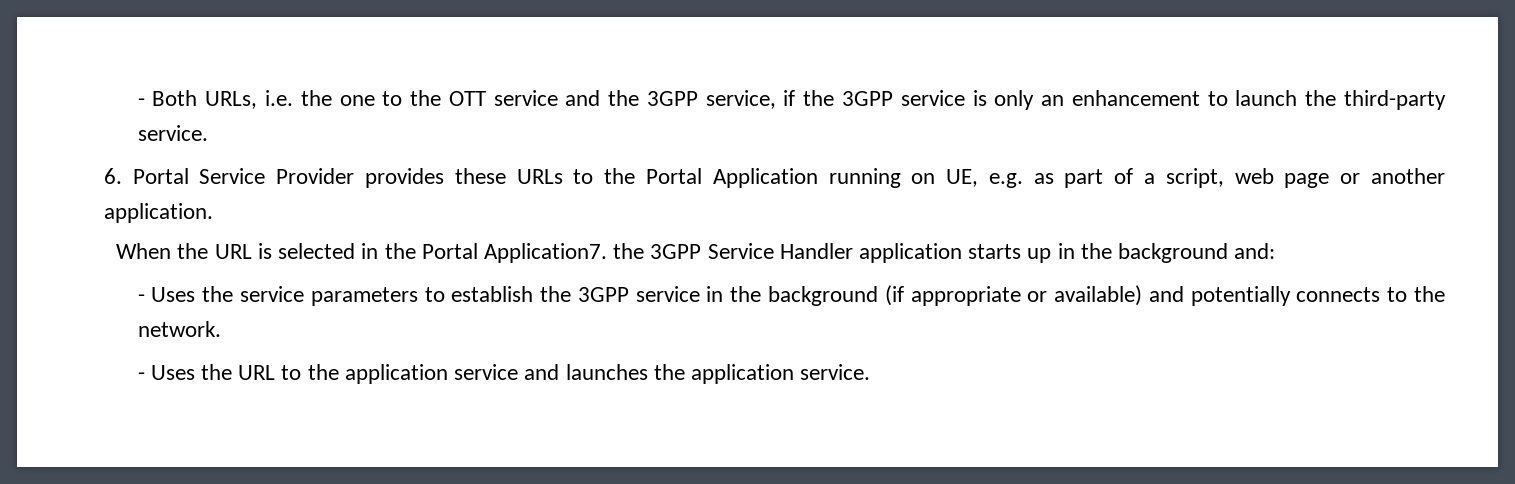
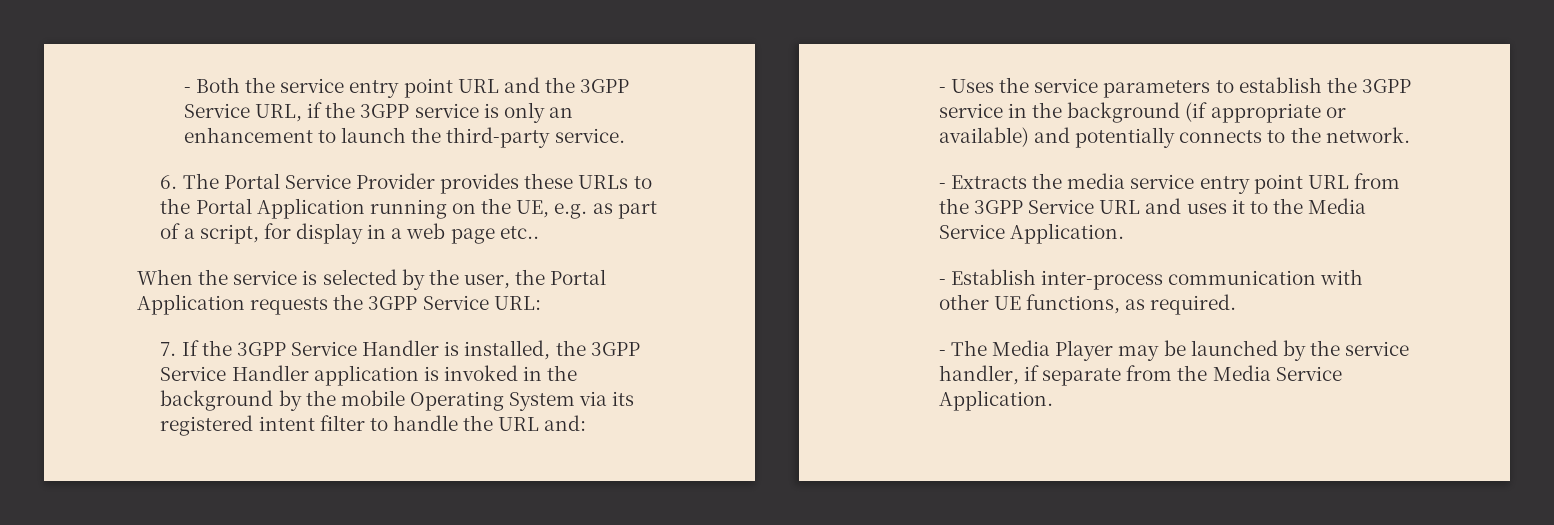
[205,90,558,109] URLs, i.e. the one to the OTT service -> [245,77,499,98] the service entry point URL
[705,90,776,109] service, -> [183,103,303,122] Service URL,
(122, 176) none -> [182,173,219,189] The
(936, 178) none -> [481,198,512,214] the
[1234,168,1446,188] [103,203,213,223] web page or another application. -> [263,223,539,244] for display in a web page etc..
[214,244,252,259] URL -> [233,270,298,285] service
[361,243,607,263] in the Portal Application7. -> [401,269,607,290] [137,294,541,315] [160,340,551,360] by the user, the Portal Application requests the 3GPP Service URL: // 7. If the 3GPP Service Handler is installed,
[968,243,1229,263] starts up in the background -> [423,365,578,381] [160,390,635,411] [160,415,540,436] is invoked in the background by the mobile Operating System via its registered intent filter to handle the URL
[150,364,871,384] Uses the URL to the application service and launches the application service. -> [951,173,1401,194] [938,198,1367,214] [938,223,1125,244] [938,269,1364,290] [938,294,1237,315] [938,340,1410,361] [938,365,1342,386] [938,390,1053,411] Extracts the media service entry point URL from the 3GPP Service URL and uses it to the Media Service Application. // - Establish inter-process communication with other UE functions, as required. // - The Media Player may be launched by the service handler, if separate from the Media Service Application.

